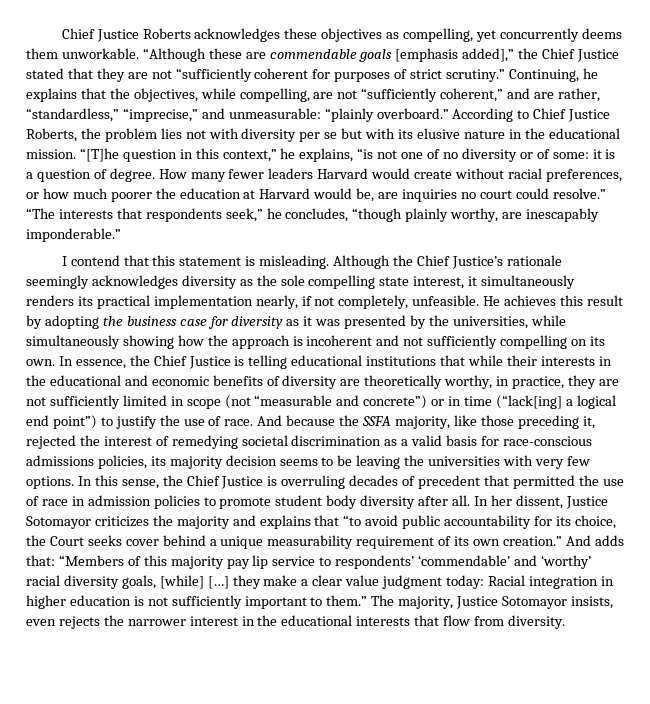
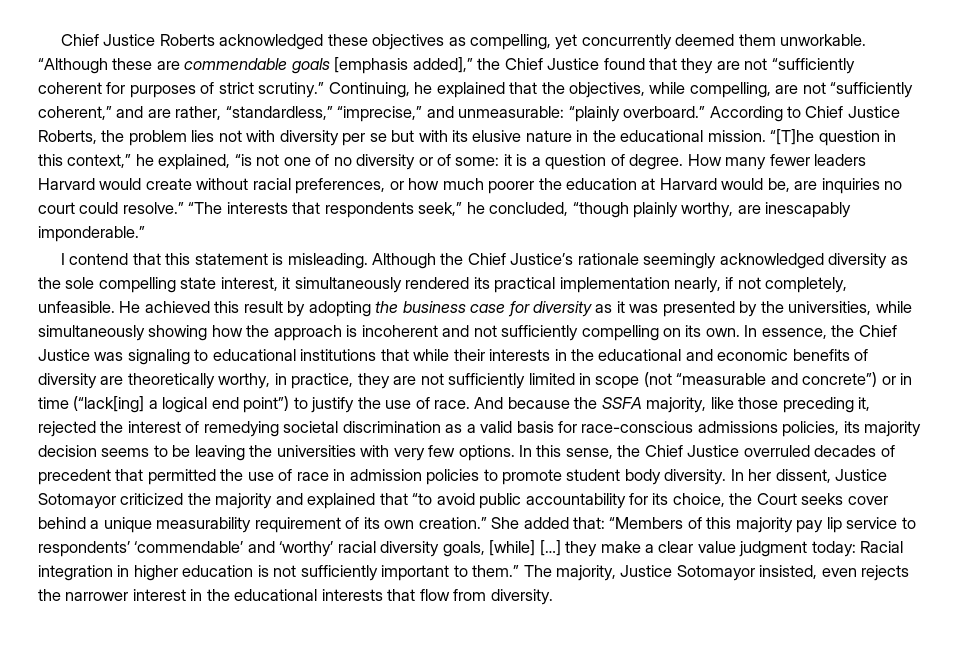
[194,28,281,42] acknowledges -> [219,34,324,50] acknowledged
[581,28,622,39] deems -> [675,34,735,46] deemed
[26,68,64,79] stated -> [603,58,645,70] found
[26,88,77,102] explains -> [436,82,505,98] explained
[299,148,354,162] explains, -> [158,154,231,170] explained,
[285,208,349,222] concludes, -> [489,202,569,216] concluded,
[91,275,178,289] acknowledges -> [719,253,824,269] acknowledged
[26,295,74,306] renders -> [405,277,470,289] rendered
[504,295,557,306] achieves -> [144,301,210,313] achieved
[234,355,288,369] is telling -> [94,349,209,365] was signaling to
[267,475,346,489] is overruling -> [743,445,810,457] overruled
[360,495,471,509] diversity after all. -> [664,469,727,485] diversity.
[94,516,149,527] criticizes -> [120,493,184,505] criticized
[259,515,311,529] explains -> [307,493,376,509] explained
[565,535,624,546] And adds -> [491,517,569,529] She added
[570,596,613,609] insists, -> [759,565,818,579] insisted,

